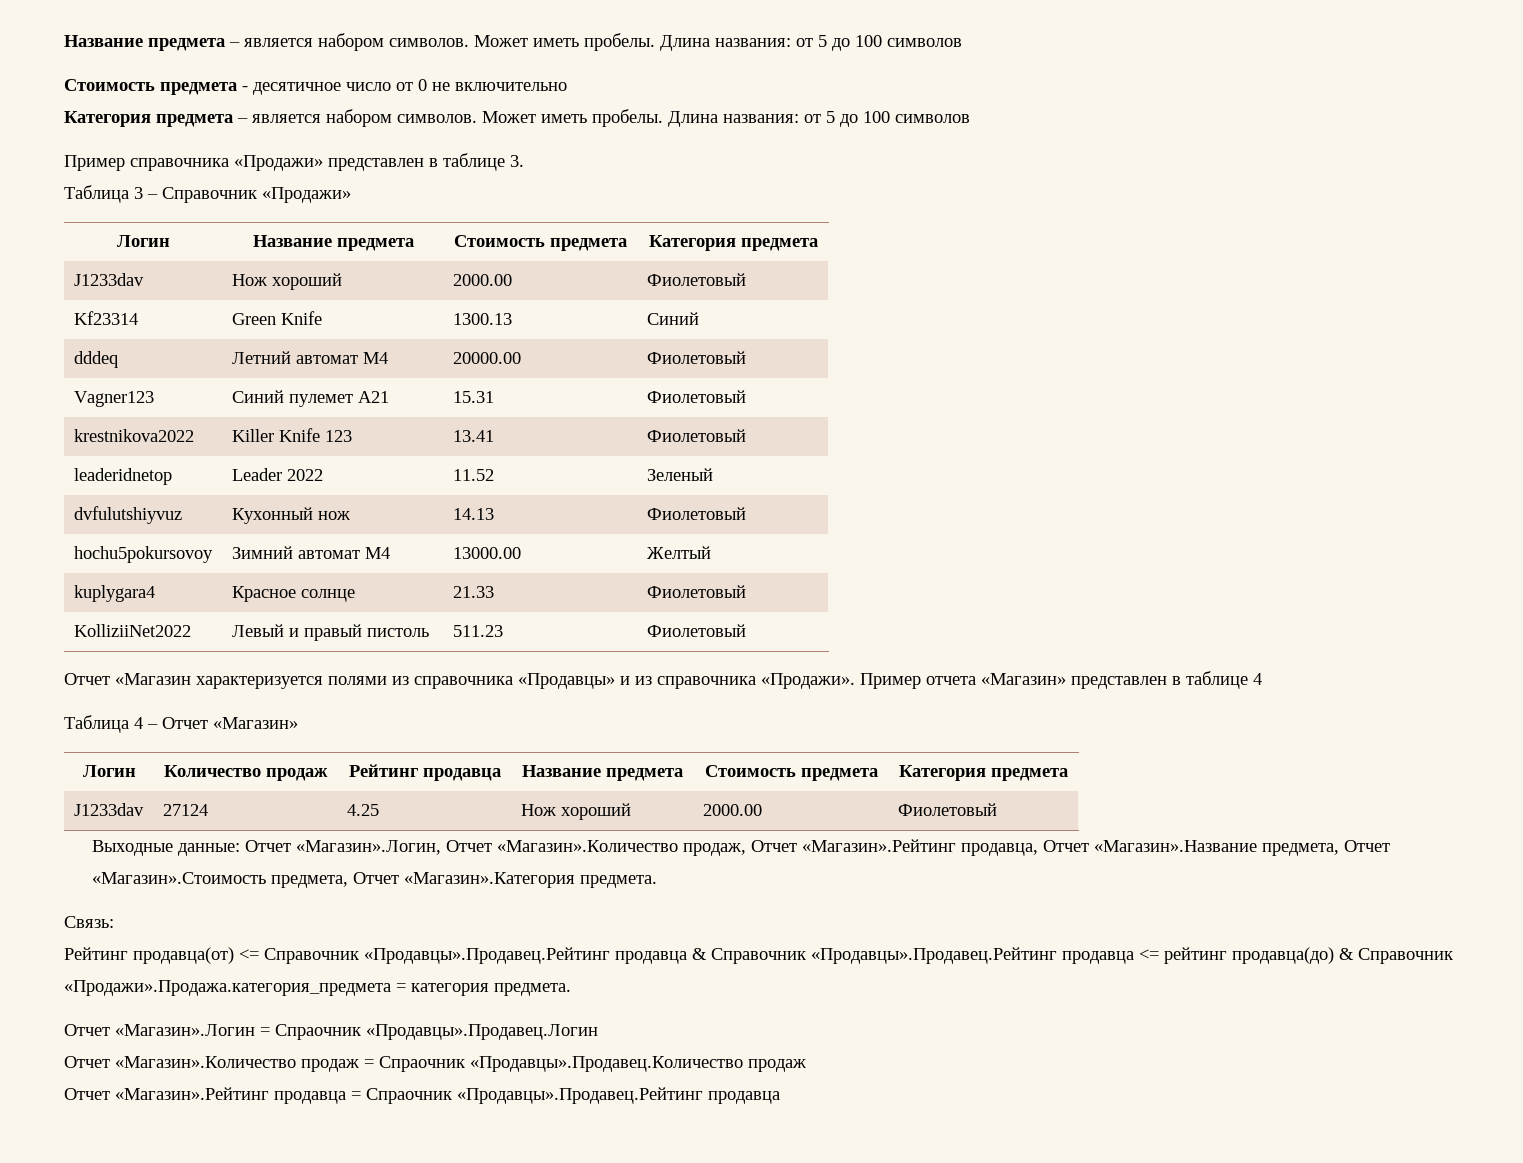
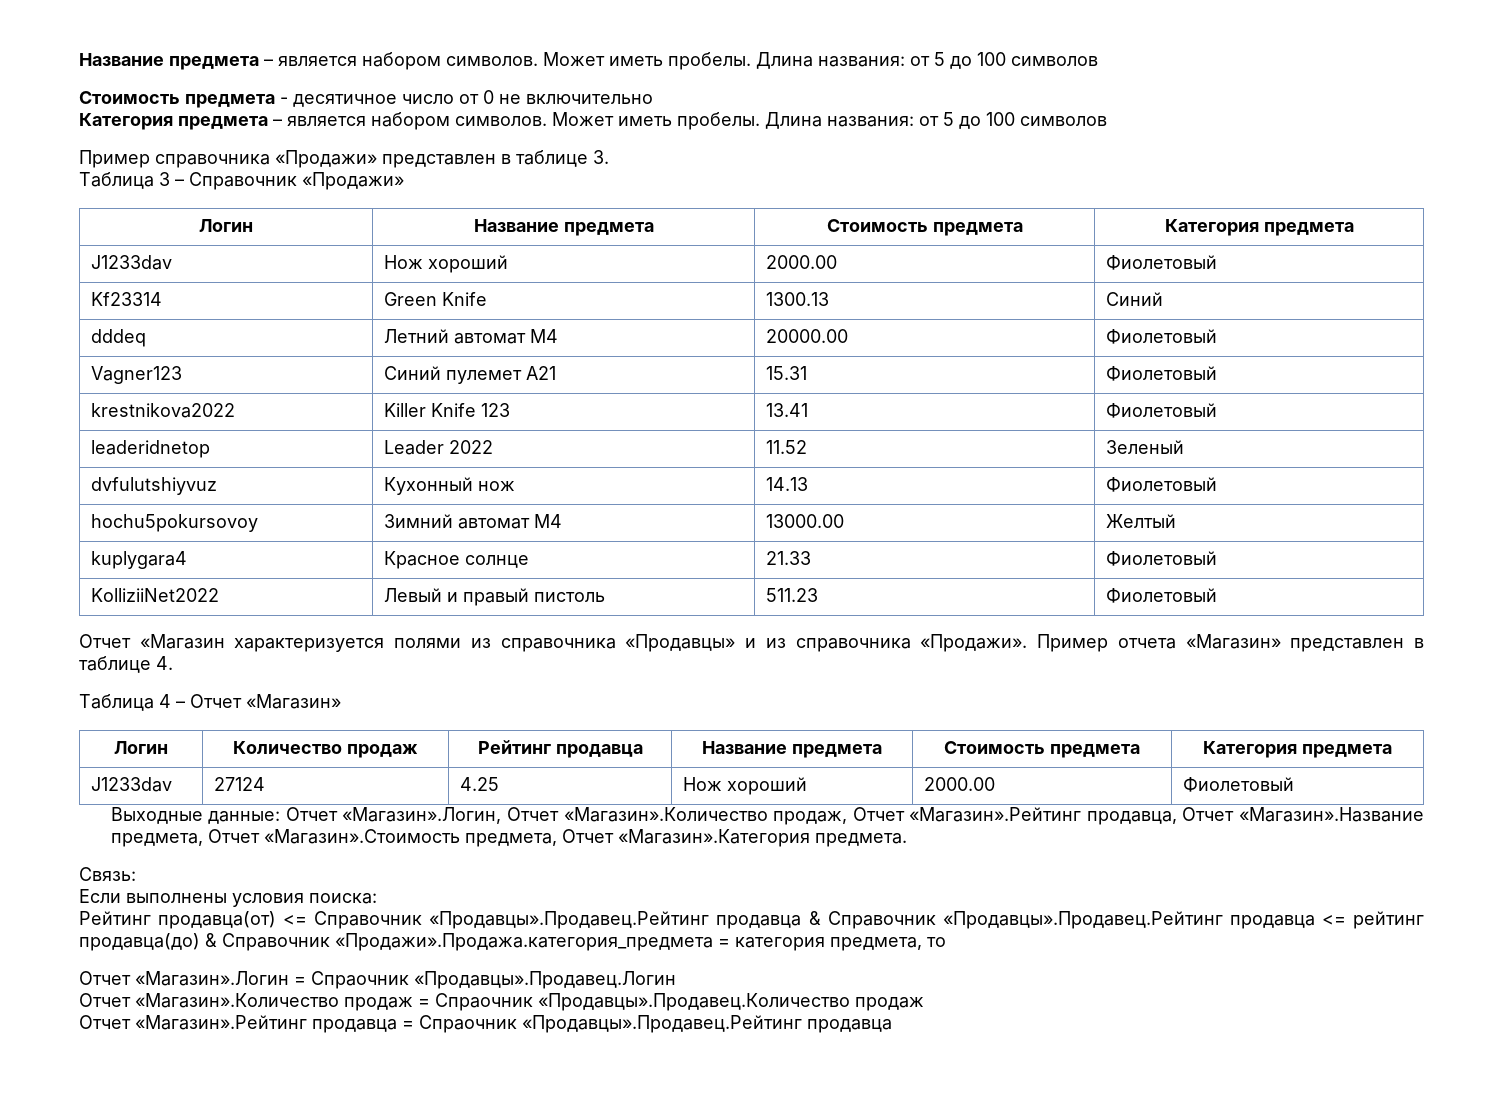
[1253,673,1262,685] 4 -> [156,656,173,670] 4.
(114, 922) none -> [79,889,377,907] // Если выполнены условия поиска:
[494,983,571,996] предмета. -> [830,937,946,951] предмета, то

